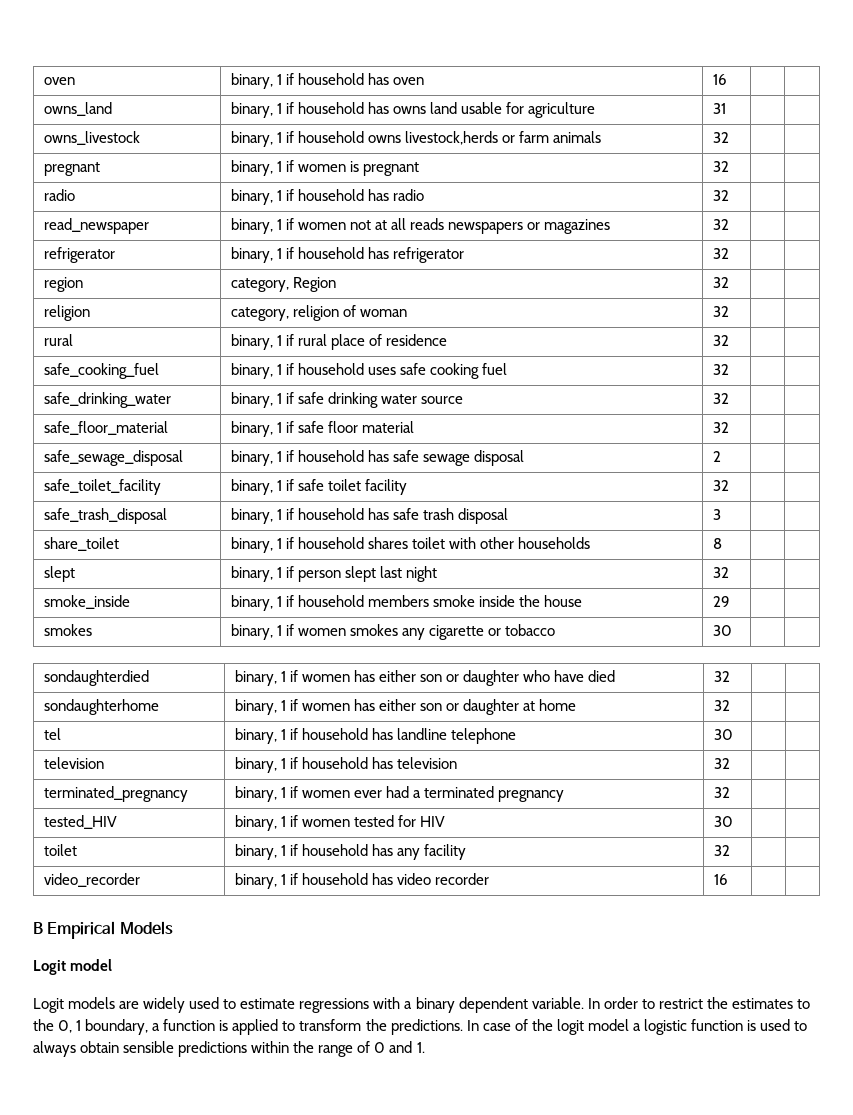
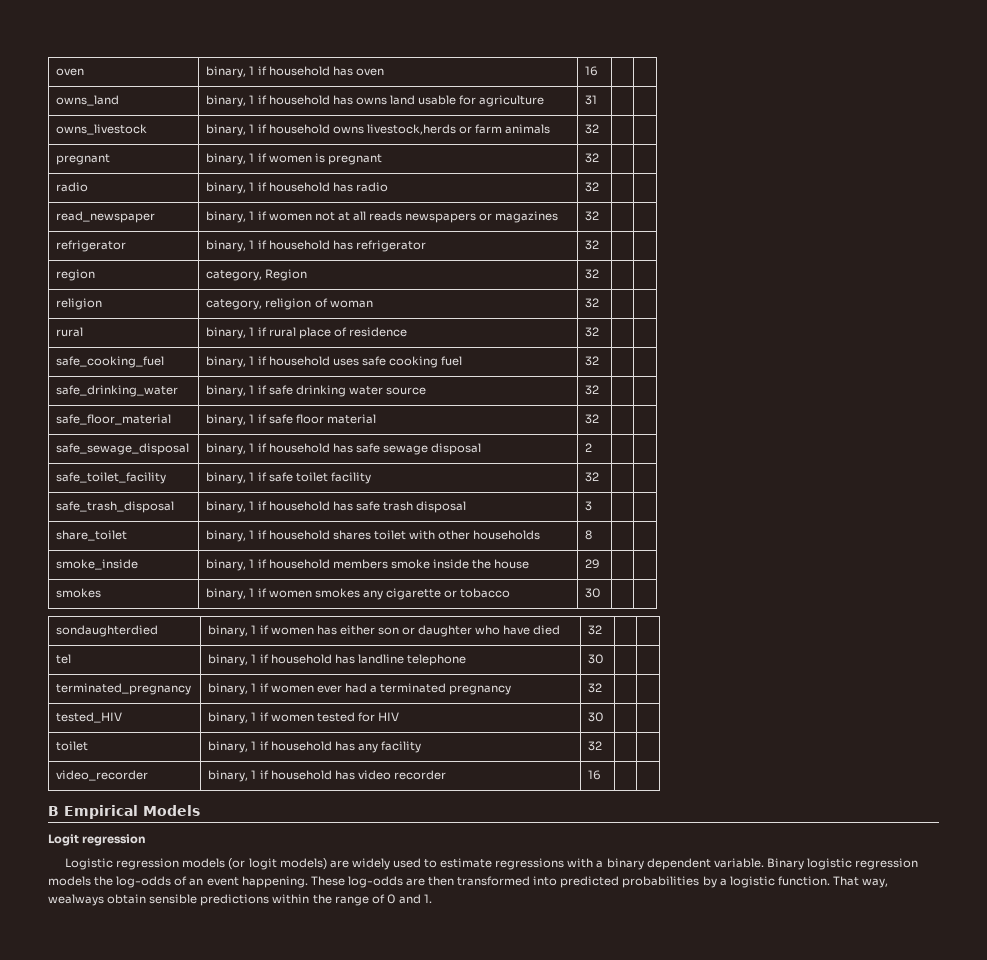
[43,566,75,582] [230,566,438,582] [712,567,729,578] // slept | binary, 1 if person slept last night | 32 | | -> (593, 535) none
[43,699,159,715] [234,699,577,715] [713,700,730,711] // sondaughterhome | binary, 1 if women has either son or daughter at home | 32 | | -> (603, 630) none
[43,757,104,769] [234,757,458,773] [713,758,730,769] // television | binary, 1 if household has television | 32 | | -> (605, 659) none
[70,959,113,971] [33,997,116,1013] model // Logit models -> [82,834,147,846] [65,858,327,870] regression // Logistic regression models (or logit models)
[587,997,810,1009] [33,1019,808,1035] [33,1041,76,1057] In order to restrict the estimates to the 0, 1 boundary, a function is applied to transform the predictions. In case of the logit model a logistic function is used to always -> [766,858,919,870] [48,876,889,888] [48,894,104,906] Binary logistic regression models the log-odds of an event happening. These log-odds are then transformed into predicted probabilities by a logistic function. That way, wealways

